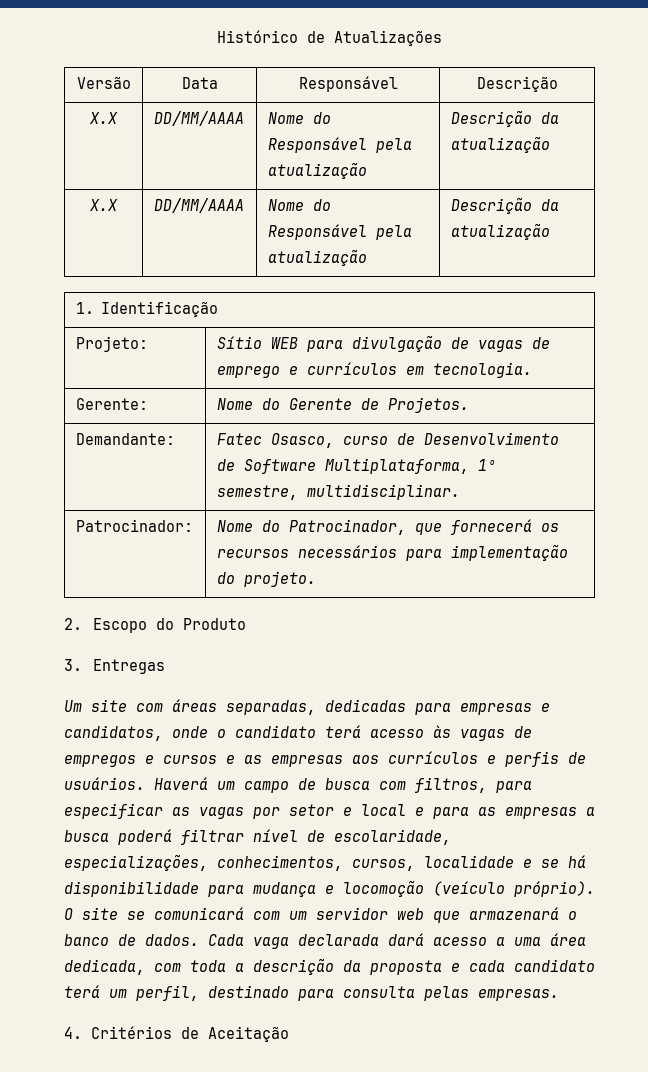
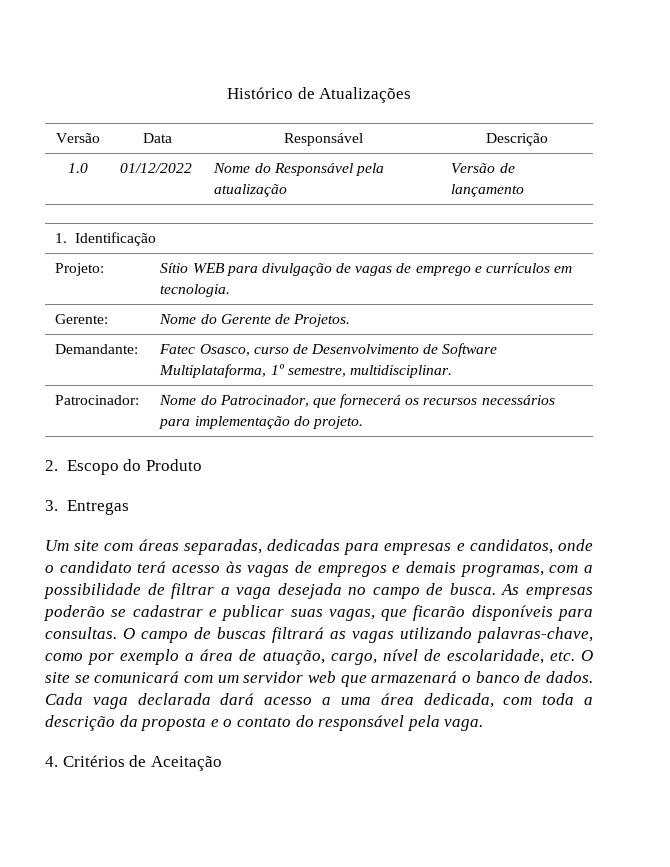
[89,112,118,124] [153,111,244,126] [267,112,331,124] [267,137,412,153] [267,162,367,179] [450,110,559,127] [450,136,550,153] [89,199,118,211] [153,198,244,213] [267,199,331,211] [267,224,412,240] [267,249,367,266] [450,197,559,214] [450,223,550,240] X.X | DD/MM/AAAA | Nome do Responsável pela atualização | Descrição da atualização // X.X | DD/MM/AAAA | Nome do Responsável pela atualização | Descrição da atualização -> [68,163,88,173] [120,163,193,173] [213,163,384,176] [214,184,288,197] [451,163,515,173] [451,184,525,197] 1.0 | 01/12/2022 | Nome do Responsável pela atualização | Versão de lançamento
[163,751,586,767] [64,777,532,793] [64,803,595,819] [64,829,451,845] [64,854,586,871] [64,880,595,897] cursos e as empresas aos currículos e perfis de usuários. Haverá um campo de busca com filtros, para especificar as vagas por setor e local e para as empresas a busca poderá filtrar nível de escolaridade, especializações, conhecimentos, cursos, localidade e se há disponibilidade para mudança e locomoção (veículo próprio). -> [406,561,593,577] [44,583,593,599] [44,605,593,621] [45,627,593,643] [45,649,575,665] demais programas, com a possibilidade de filtrar a vaga desejada no campo de busca. As empresas poderão se cadastrar e publicar suas vagas, que ficarão disponíveis para consultas. O campo de buscas filtrará as vagas utilizando palavras-chave, como por exemplo a área de atuação, cargo, nível de escolaridade, etc.
[469,959,595,972] [64,985,559,1001] cada candidato terá um perfil, destinado para consulta pelas empresas. -> [223,715,484,731] o contato do responsável pela vaga.

